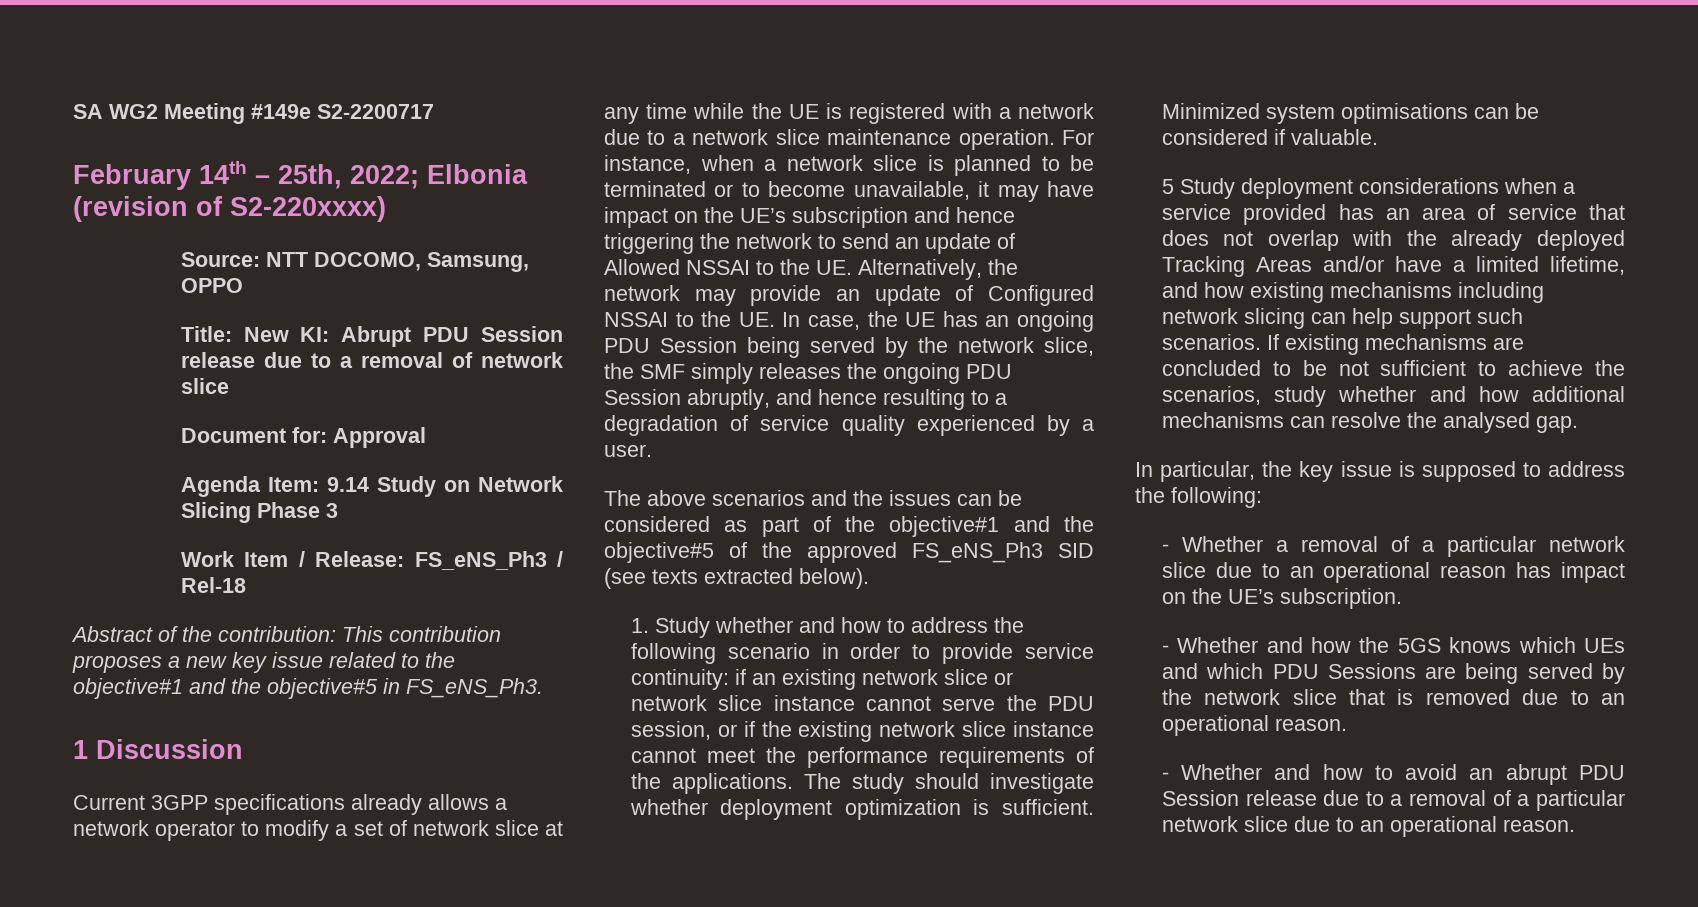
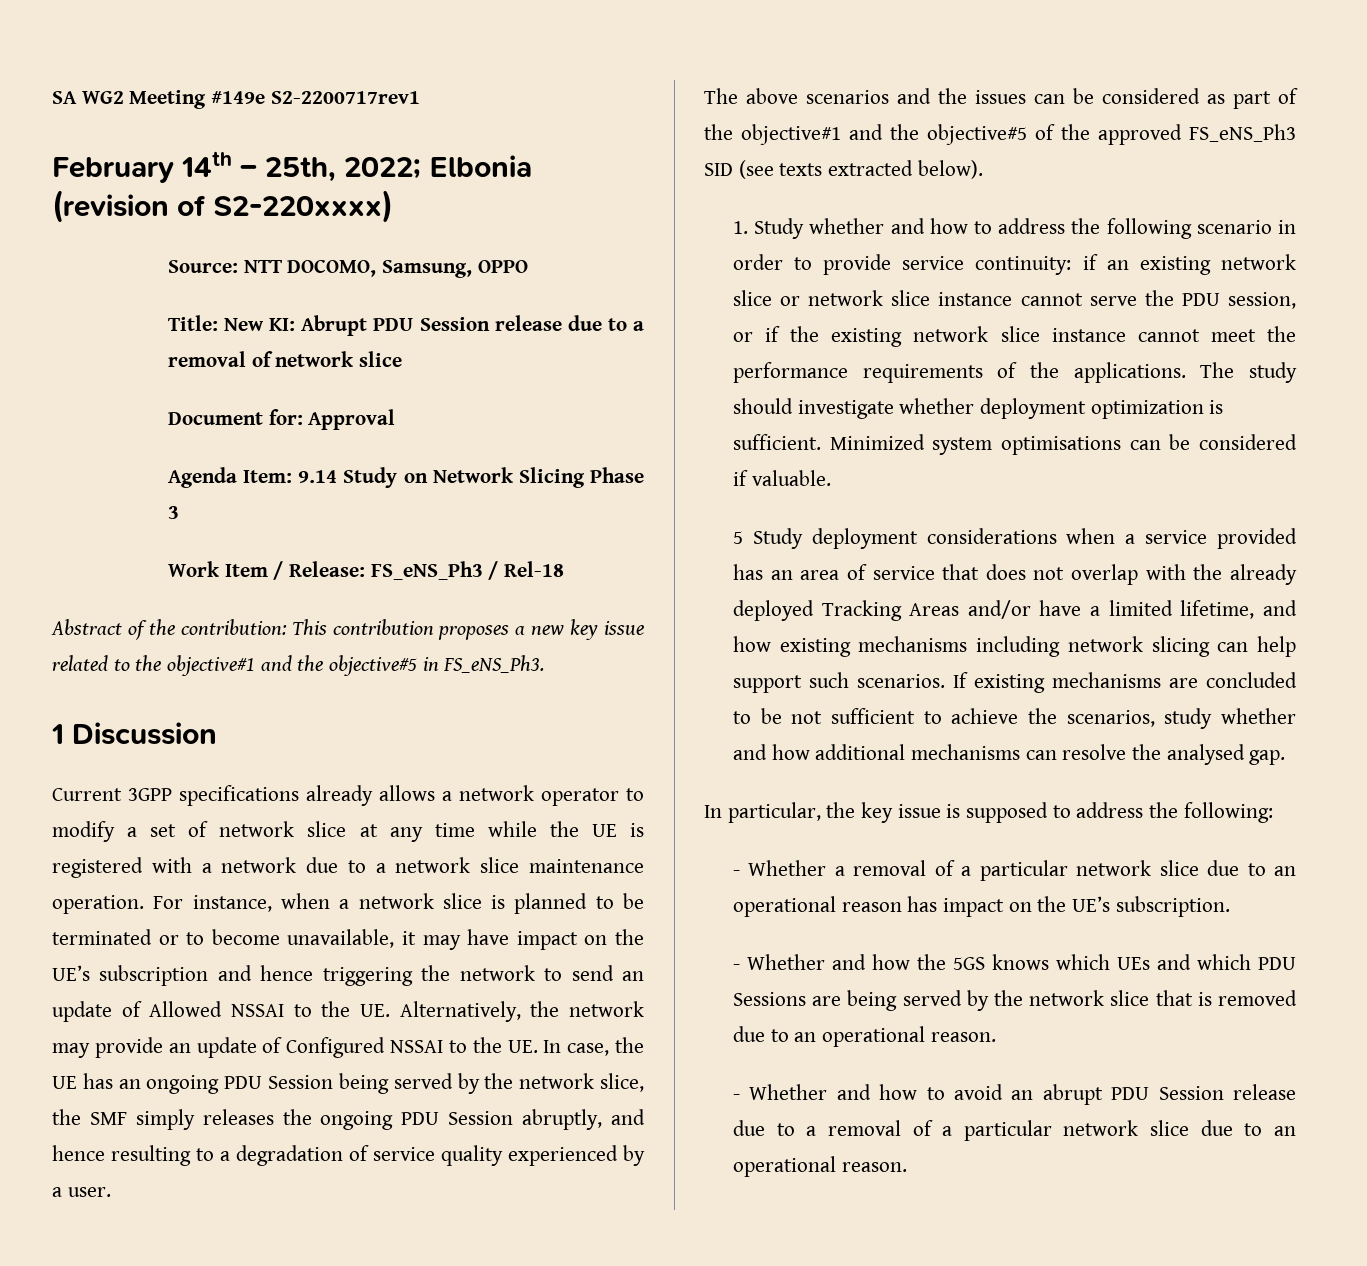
[317,104,434,119] S2-2200717 -> [270,91,420,104] S2-2200717rev1

